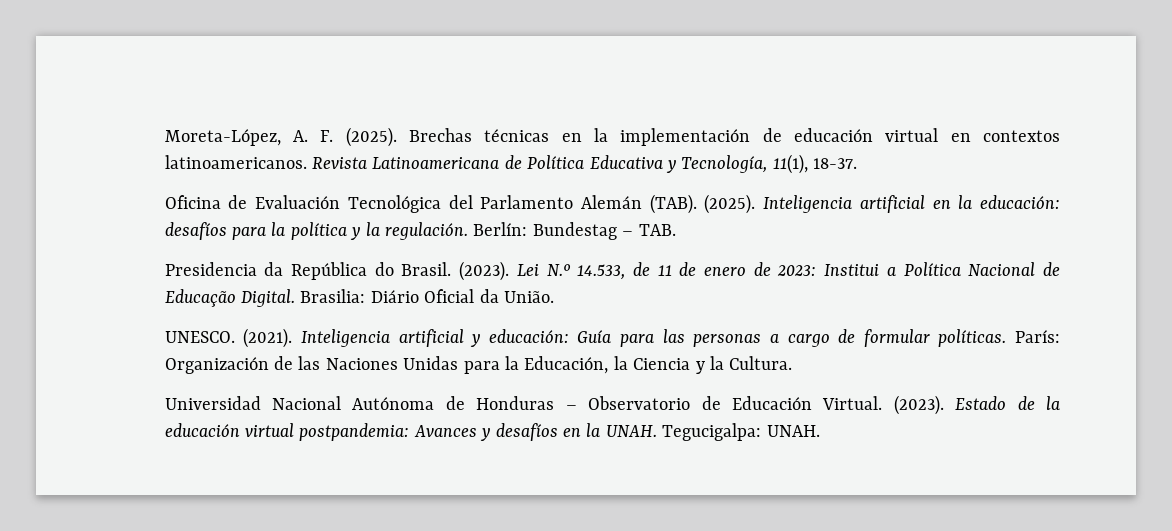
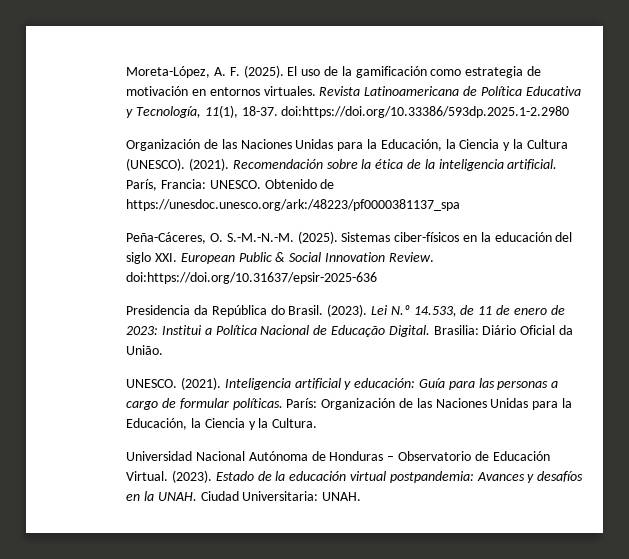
[408,128,1060,146] [164,155,307,169] Brechas técnicas en la implementación de educación virtual en contextos latinoamericanos. -> [287,66,541,78] [126,86,316,96] El uso de la gamificación como estrategia de motivación en entornos virtuales.
[164,194,1060,214] [164,222,676,240] // Oficina de Evaluación Tecnológica del Parlamento Alemán (TAB). (2025). Inteligencia artificial en la educación: desafíos para la política y la regulación. Berlín: Bundestag – TAB. -> [281,106,570,118] [126,139,568,151] [126,158,558,171] [126,179,335,191] [126,199,461,211] [126,231,573,244] [126,252,434,264] [126,272,378,284] doi:https://doi.org/10.33386/593dp.2025.1-2.2980 // Organización de las Naciones Unidas para la Educación, la Ciencia y la Cultura (UNESCO). (2021). Recomendación sobre la ética de la inteligencia artificial. París, Francia: UNESCO. Obtenido de https://unesdoc.unesco.org/ark:/48223/pf0000381137_spa // Peña-Cáceres, O. S.-M.-N.-M. (2025). Sistemas ciber-físicos en la educación del siglo XXI. European Public & Social Innovation Review. doi:https://doi.org/10.31637/epsir-2025-636
[662,423,762,441] Tegucigalpa: -> [200,491,319,501] Ciudad Universitaria:

